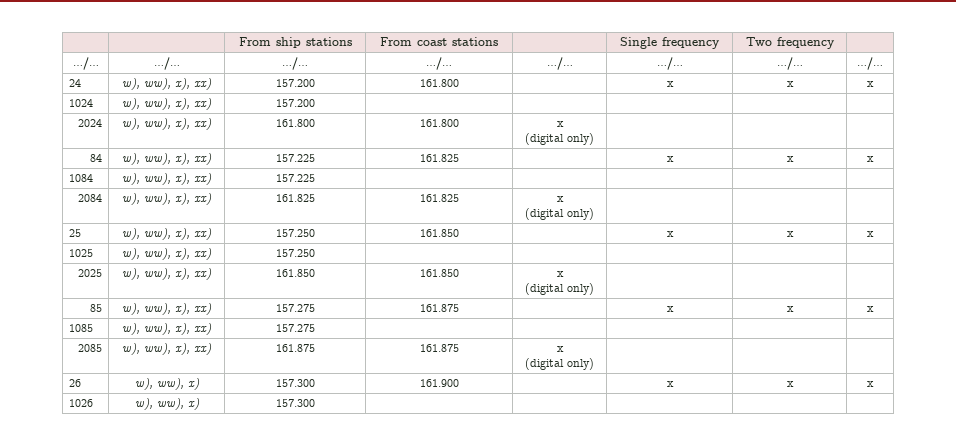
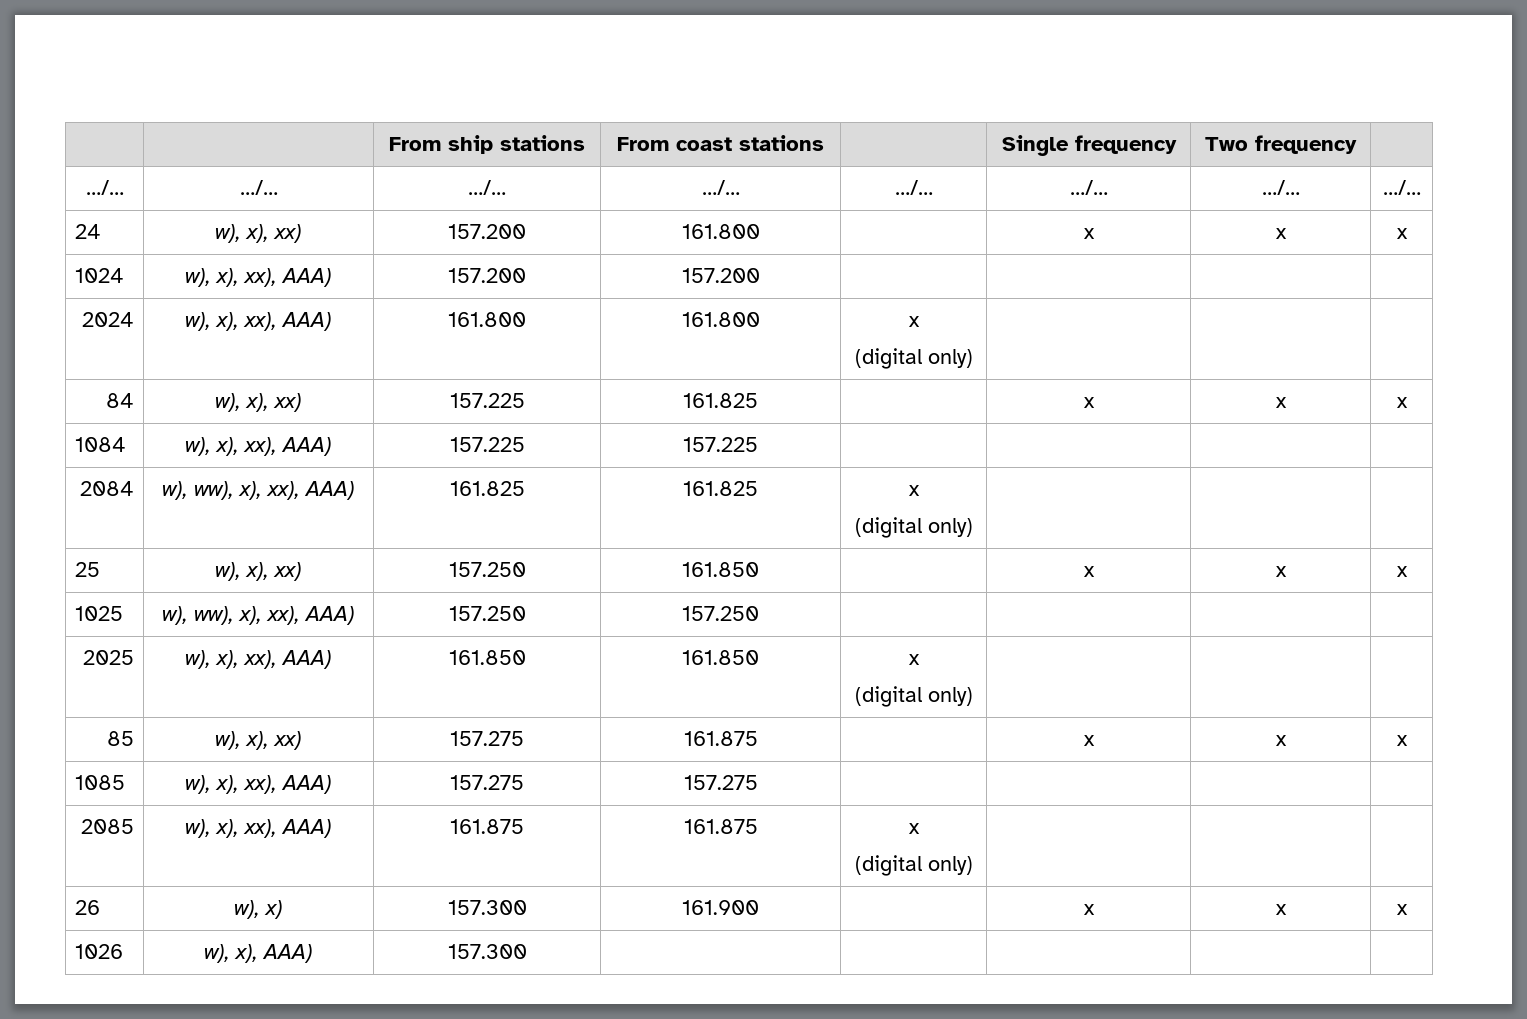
[144,78,171,90] ww), -> (241, 233) none
[144,98,212,110] [275,99,315,107] ww), x), xx) | 157.200 | -> [215,268,332,287] [448,268,526,283] [681,268,760,283] x), xx), AAA) | 157.200 | 157.200
[144,118,212,130] ww), x), xx) -> [215,312,332,331] x), xx), AAA)
[144,153,171,165] ww), -> (241, 402) none
[144,173,212,185] [275,174,315,182] ww), x), xx) | 157.225 | -> [215,437,332,456] [449,437,525,452] [683,437,758,452] x), xx), AAA) | 157.225 | 157.225
[194,193,212,205] xx) -> [266,481,355,500] xx), AAA)
[144,228,171,240] ww), -> (241, 571) none
[194,248,212,260] [275,249,315,257] xx) | 157.250 | -> [266,606,355,625] [448,606,526,621] [682,606,759,621] xx), AAA) | 157.250 | 157.250
[144,268,212,280] ww), x), xx) -> [215,650,332,669] x), xx), AAA)
[144,303,171,315] ww), -> (241, 740) none
[144,323,212,335] [275,324,315,332] ww), x), xx) | 157.275 | -> [215,775,332,794] [450,775,524,790] [683,775,758,790] x), xx), AAA) | 157.275 | 157.275
[144,343,212,355] ww), x), xx) -> [215,819,332,838] x), xx), AAA)
[156,378,184,390] ww), -> (260, 909) none
[156,398,200,410] ww), x) -> [234,944,313,963] x), AAA)

